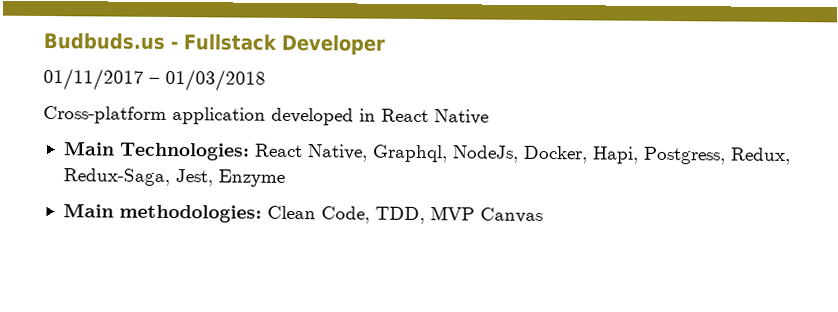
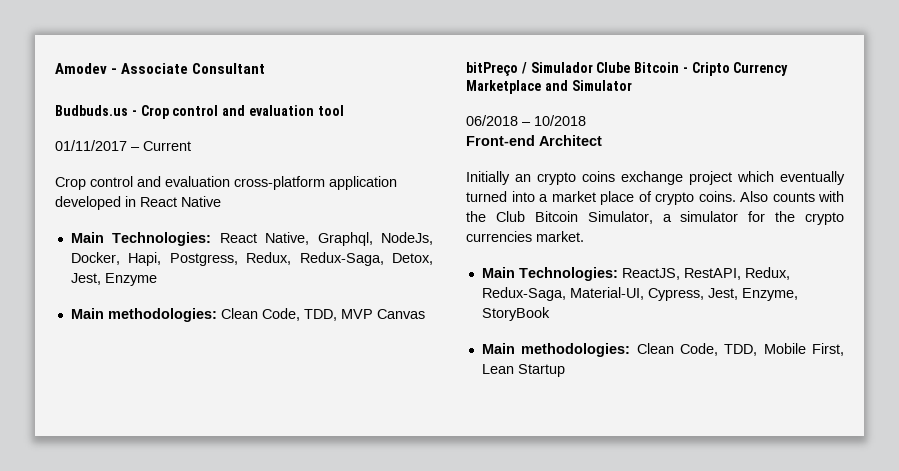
[43,31,385,56] [43,67,266,92] [43,105,167,124] Budbuds.us - Fullstack Developer // 01/11/2017 – 01/03/2018 // Cross-platform -> [55,63,266,74] [55,105,344,119] [55,140,191,151] [55,176,325,190] Amodev - Associate Consultant // Budbuds.us - Crop control and evaluation tool // 01/11/2017 – Current // Crop control and evaluation cross-platform
(170, 177) none -> [392,253,433,265] Detox,
(543, 215) none -> [466,62,789,76] [466,80,632,94] [466,115,586,126] [466,135,602,146] [466,171,845,185] [466,191,844,205] [466,211,844,225] [466,231,584,242] [481,267,790,281] [481,287,798,301] [481,307,550,321] [481,343,845,357] [481,364,565,377] // bitPreço / Simulador Clube Bitcoin - Cripto Currency Marketplace and Simulator // 06/2018 – 10/2018 // Front-end Architect // Initially an crypto coins exchange project which eventually turned into a market place of crypto coins. Also counts with the Club Bitcoin Simulator, a simulator for the crypto currencies market. // Main Technologies: ReactJS, RestAPI, Redux, Redux-Saga, Material-UI, Cypress, Jest, Enzyme, StoryBook // Main methodologies: Clean Code, TDD, Mobile First, Lean Startup

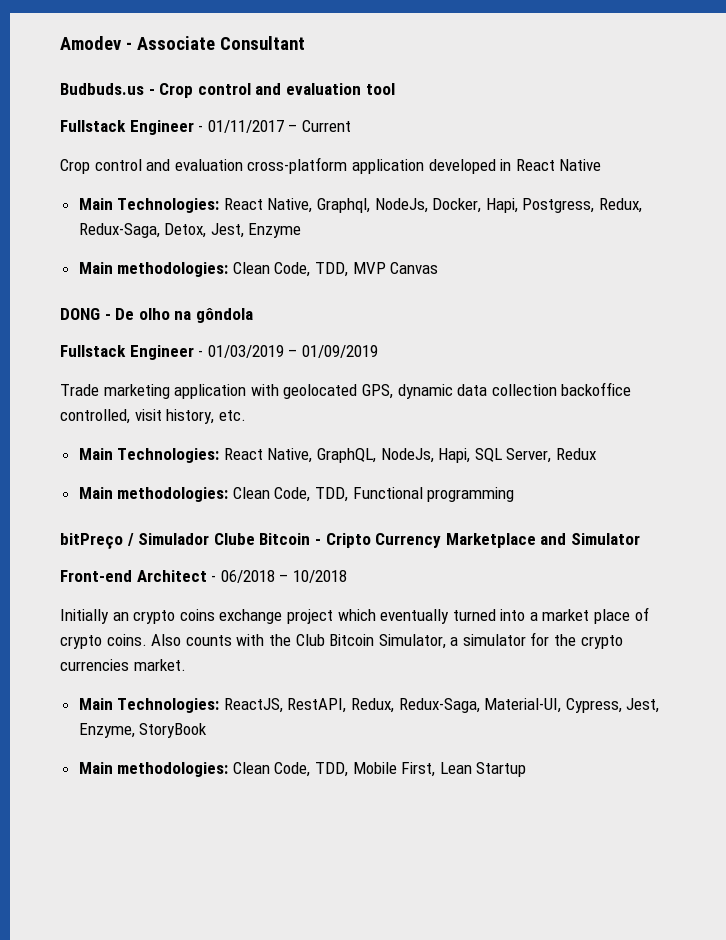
(344, 110) none -> [60,120,204,135] Fullstack Engineer -
(425, 314) none -> [60,308,253,323] [60,345,378,360] [60,382,632,399] [60,409,246,424] [78,448,597,463] [78,487,515,502] // DONG - De olho na gôndola // Fullstack Engineer - 01/03/2019 – 01/09/2019 // Trade marketing application with geolocated GPS, dynamic data collection backoffice controlled, visit history, etc. // Main Technologies: React Native, GraphQL, NodeJs, Hapi, SQL Server, Redux // Main methodologies: Clean Code, TDD, Functional programming
(632, 85) none -> [60,570,217,582] Front-end Architect -
[466,135,602,146] // Front-end Architect -> (347, 576) none

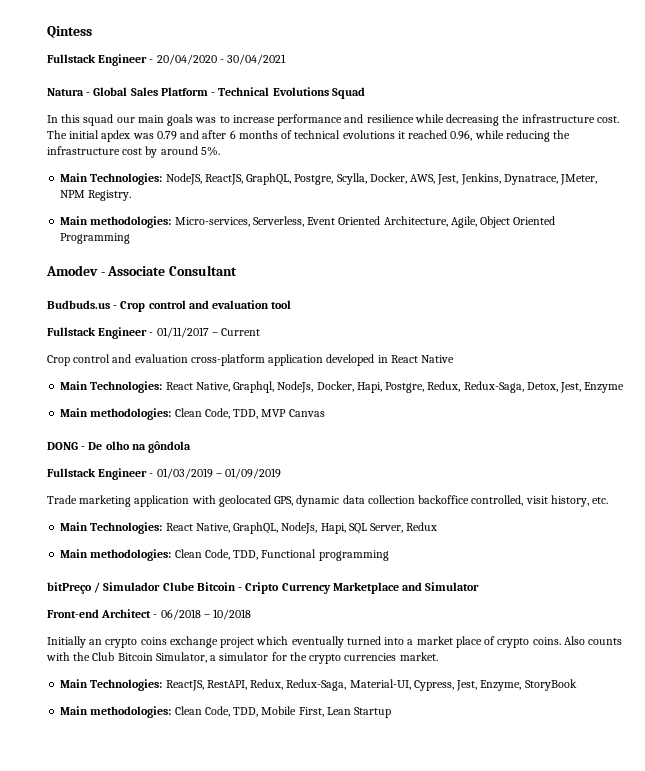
(60, 43) none -> [47,26,92,38] [47,54,287,66] [47,87,365,99] [47,114,619,126] [47,130,571,142] [47,146,220,158] [60,173,598,185] [60,190,132,201] [60,216,556,228] [60,233,131,244] Qintess // Fullstack Engineer - 20/04/2020 - 30/04/2021 // Natura - Global Sales Platform - Technical Evolutions Squad // In this squad our main goals was to increase performance and resilience while decreasing the infrastructure cost. The initial apdex was 0.79 and after 6 months of technical evolutions it reached 0.96, while reducing the infrastructure cost by around 5%. // Main Technologies: NodeJS, ReactJS, GraphQL, Postgre, Scylla, Docker, AWS, Jest, Jenkins, Dynatrace, JMeter, NPM Registry. // Main methodologies: Micro-services, Serverless, Event Oriented Architecture, Agile, Object Oriented Programming //
[522,198,595,213] Postgress, -> [385,382,425,393] Postgre,

